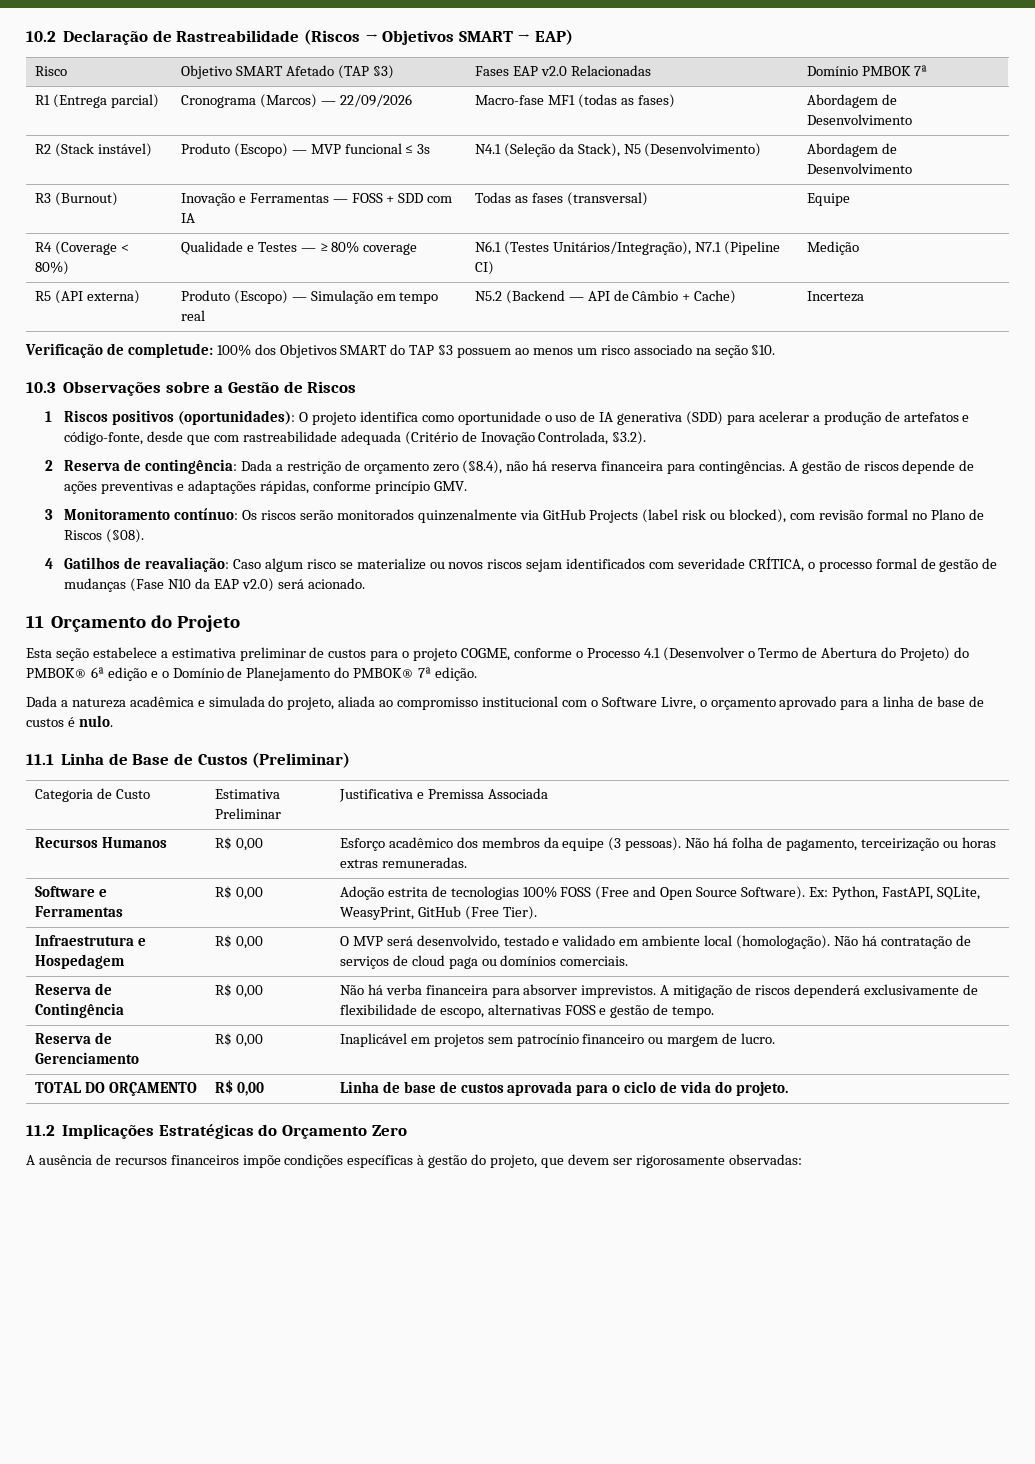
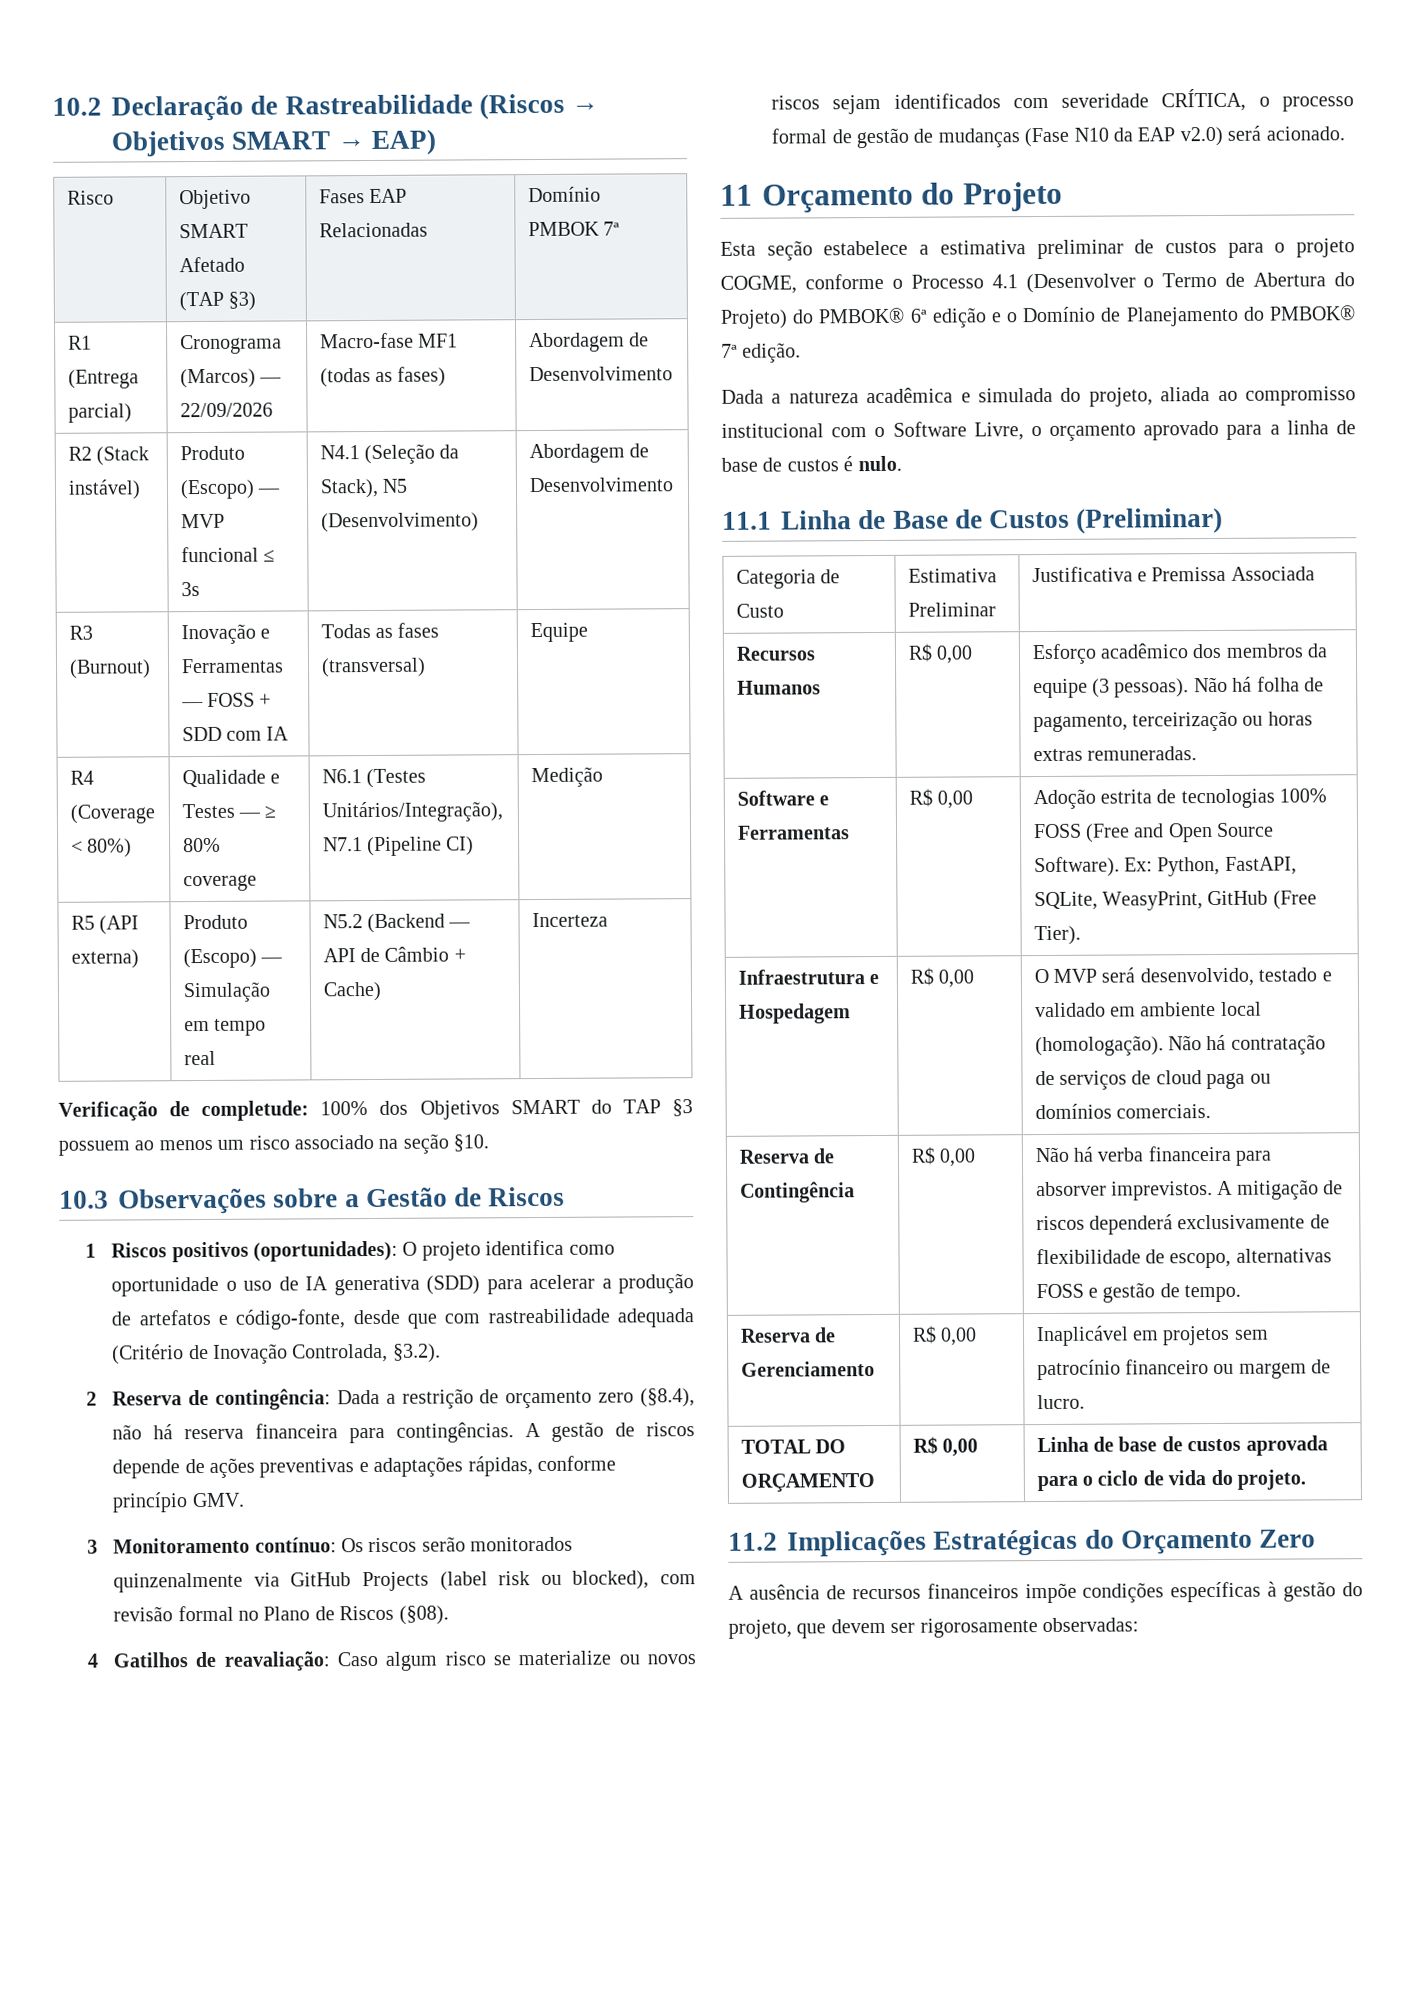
[540,66,567,76] v2.0 -> (407, 196) none

